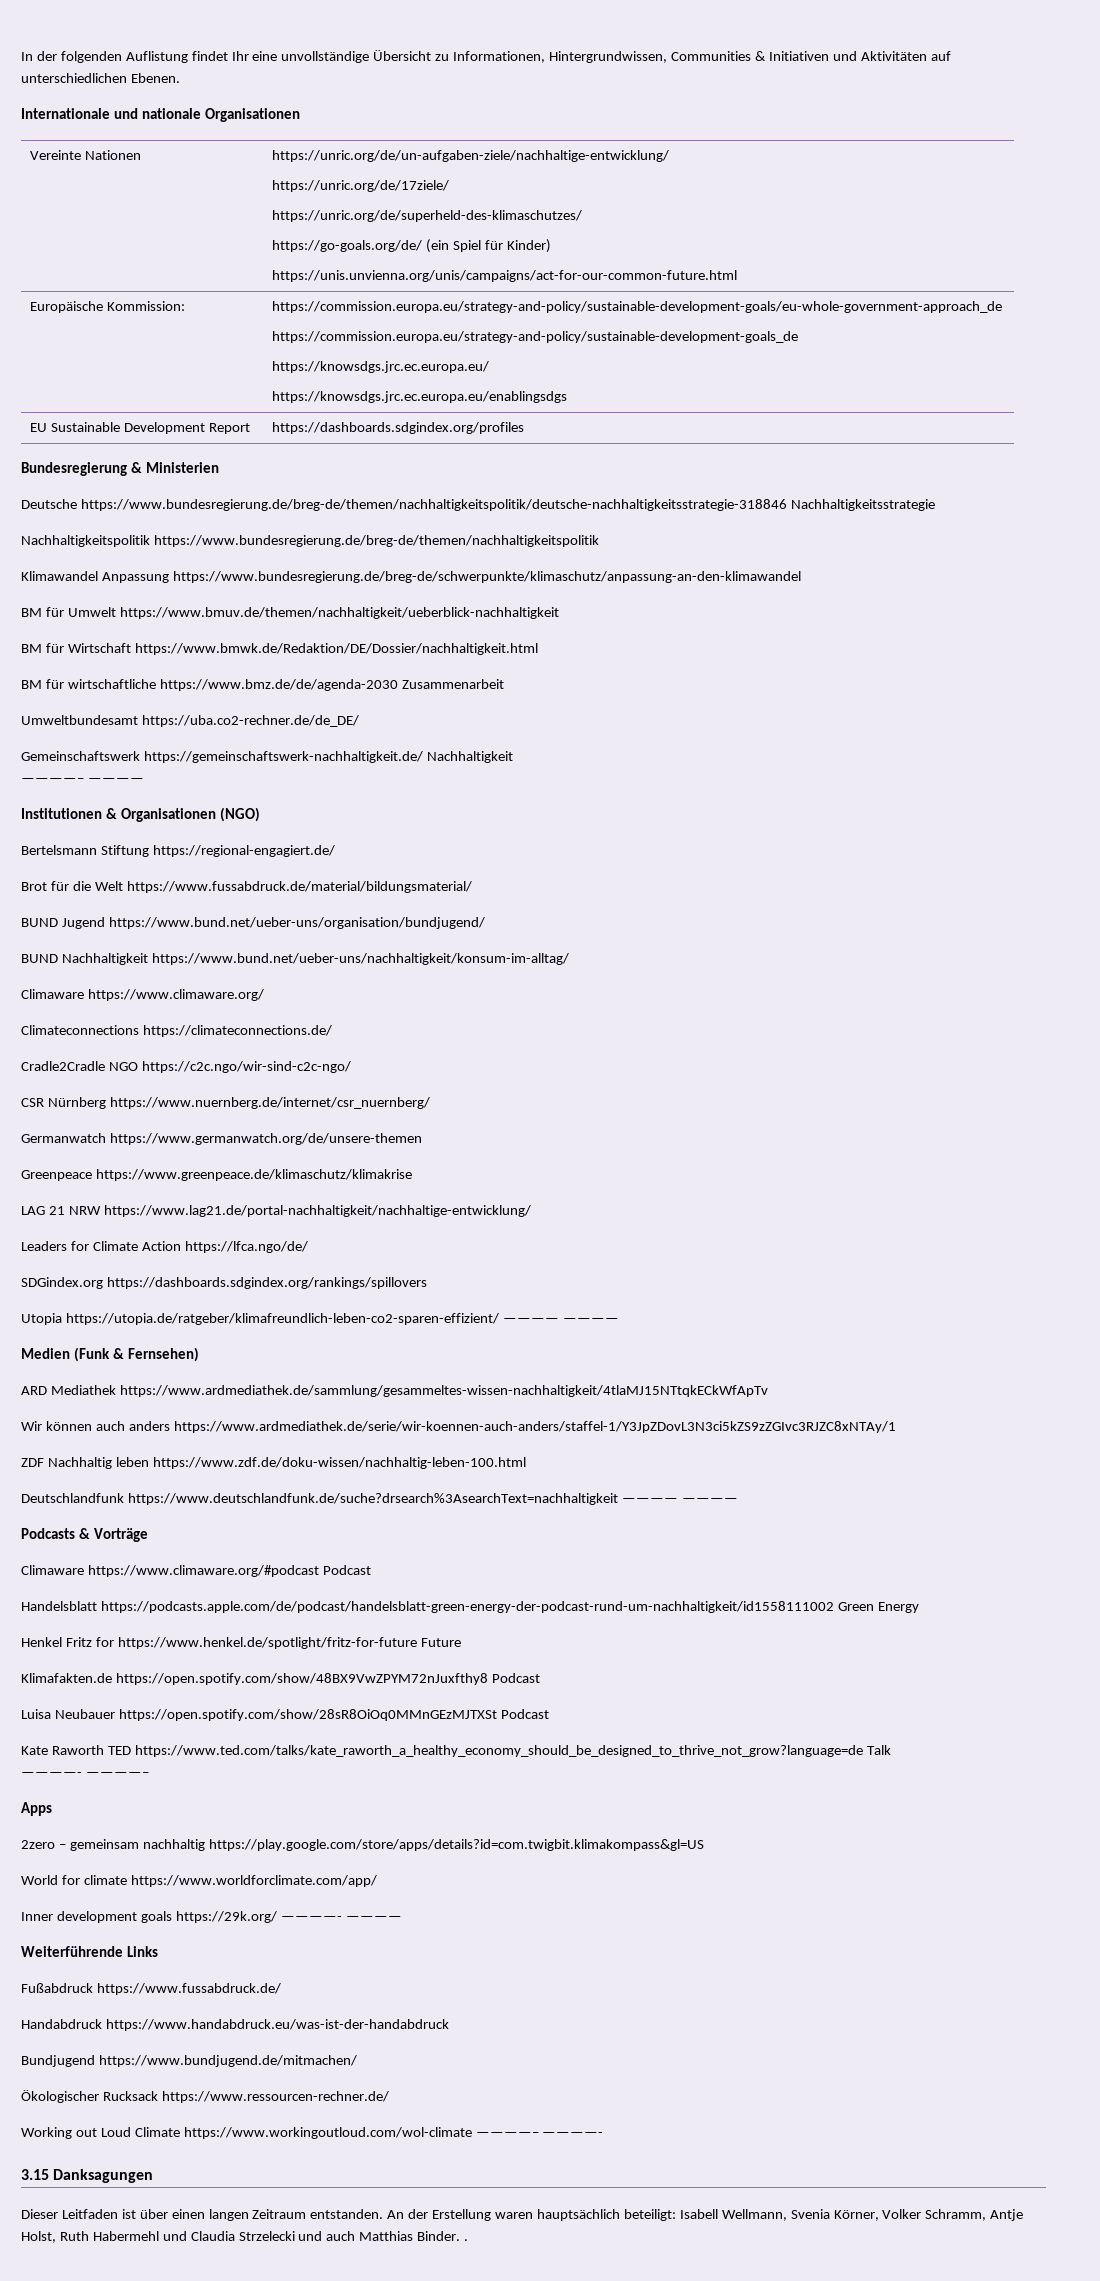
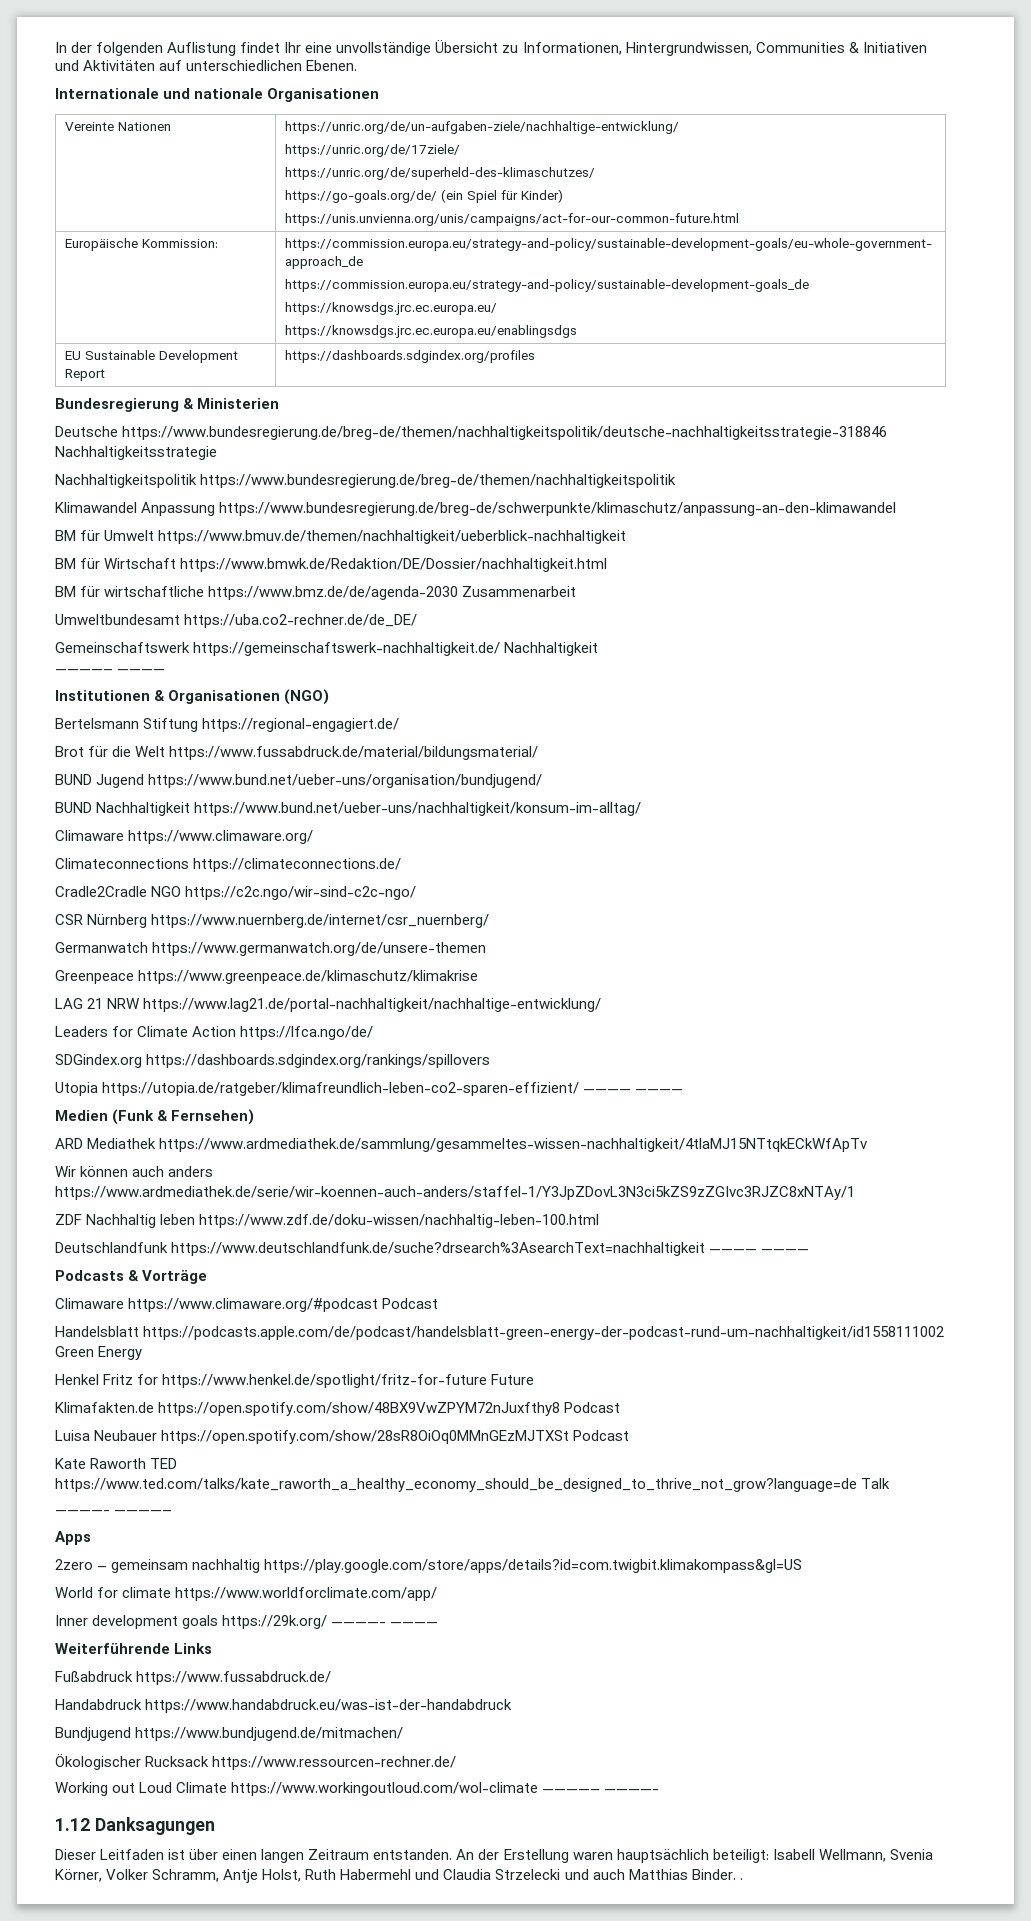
[21,2169,49,2180] 3.15 -> [55,1818,90,1831] 1.12

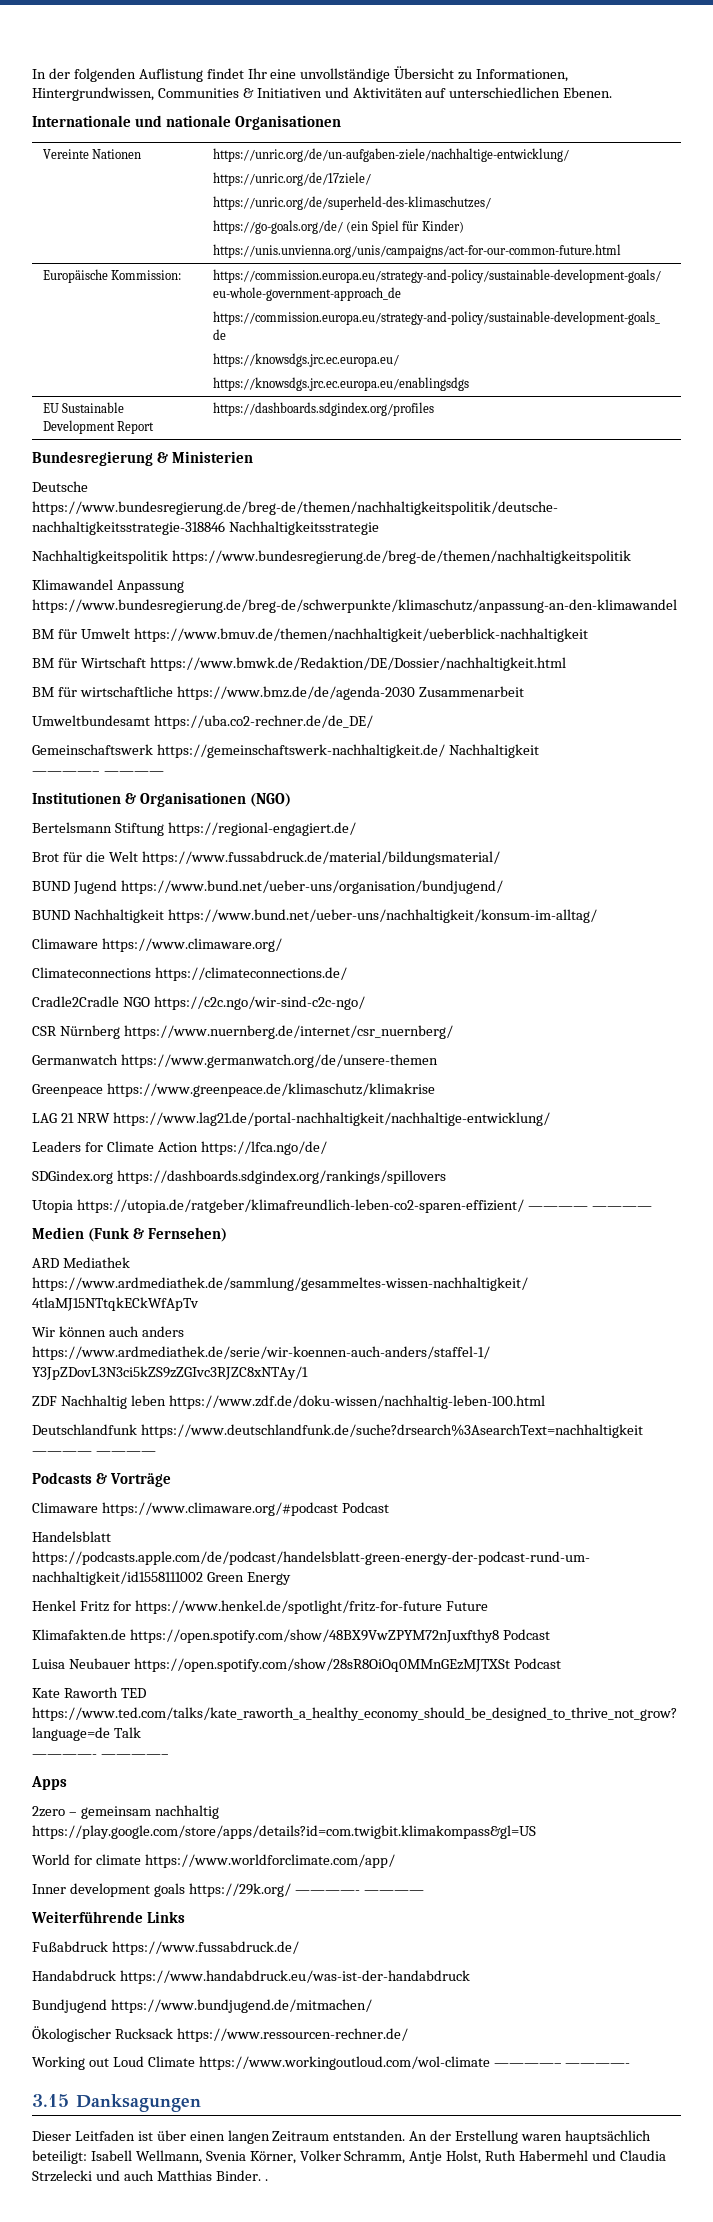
[55,1818,90,1831] 1.12 -> [32,2094,69,2107] 3.15

